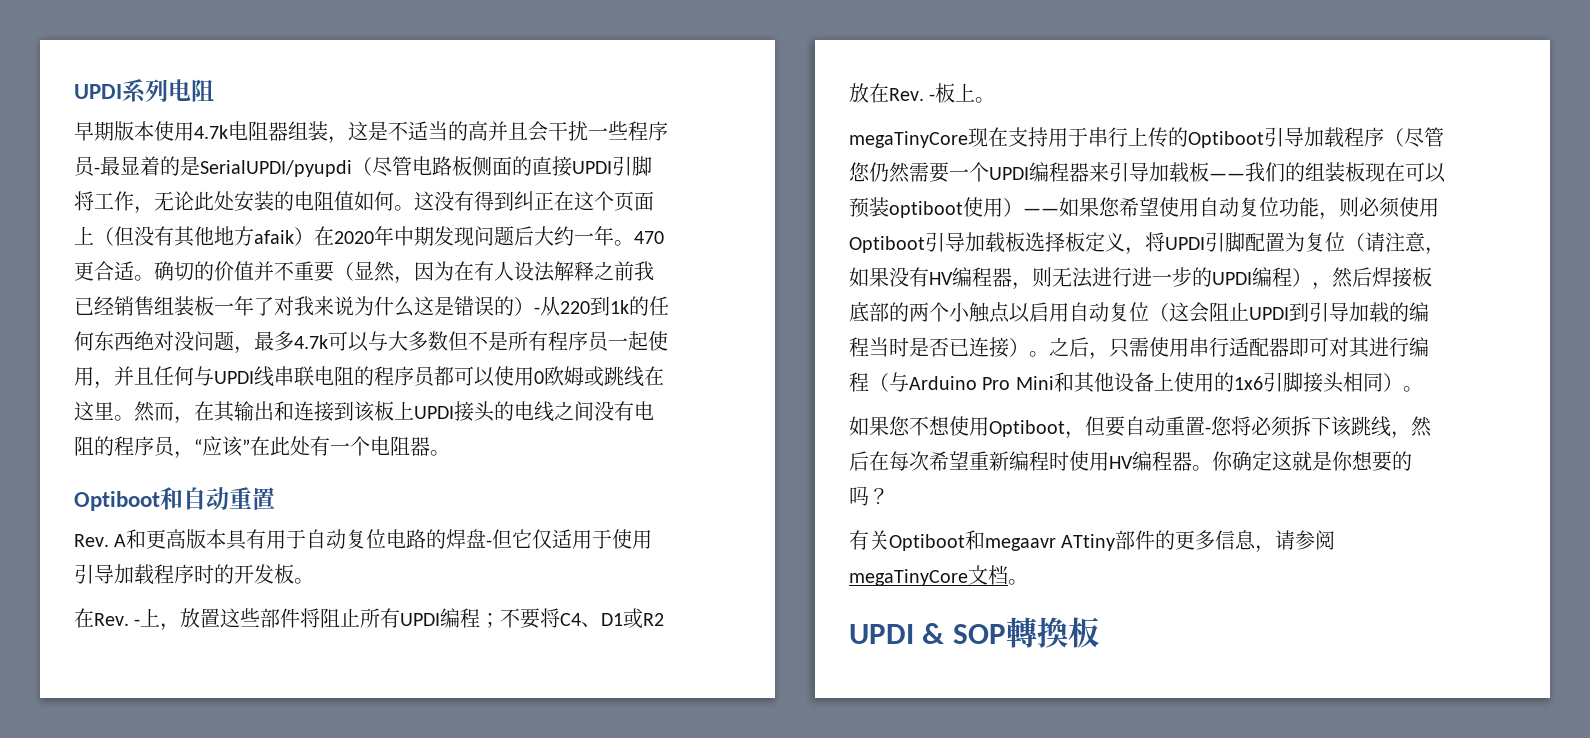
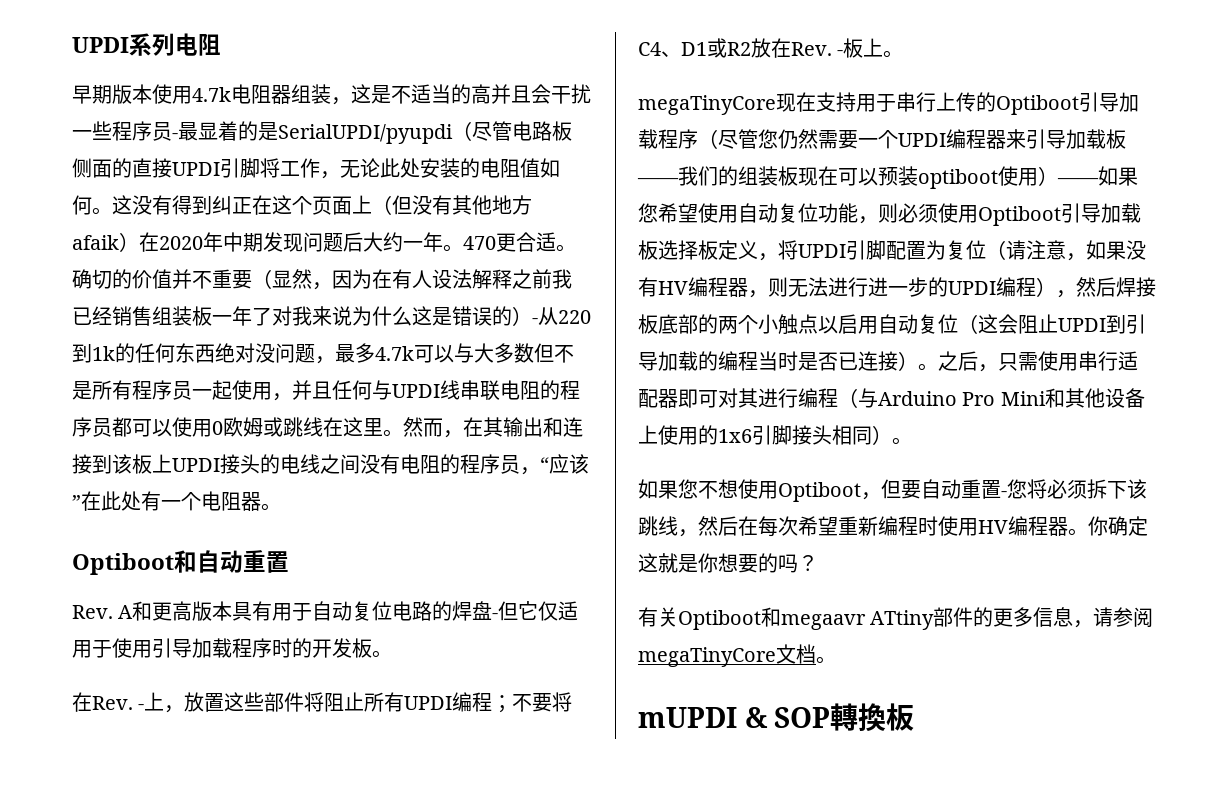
[849,624,914,644] UPDI -> [638,707,737,728] mUPDI

